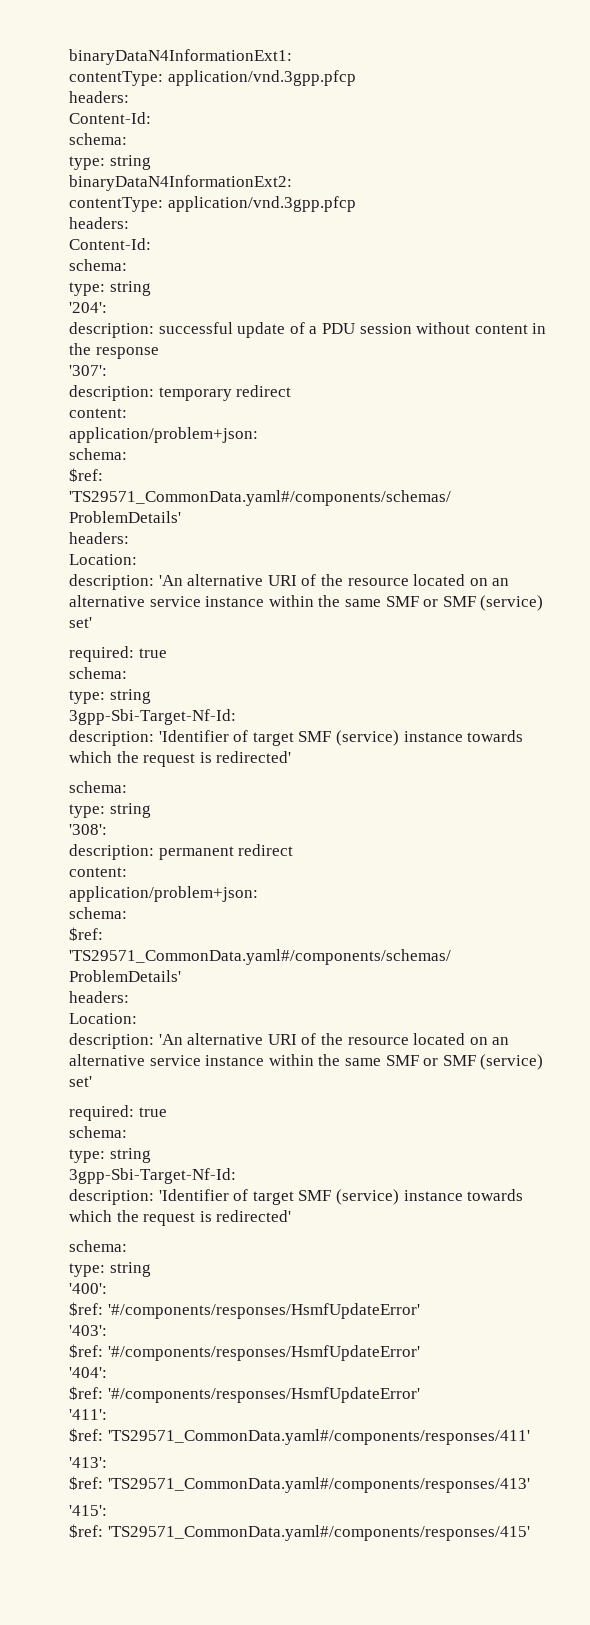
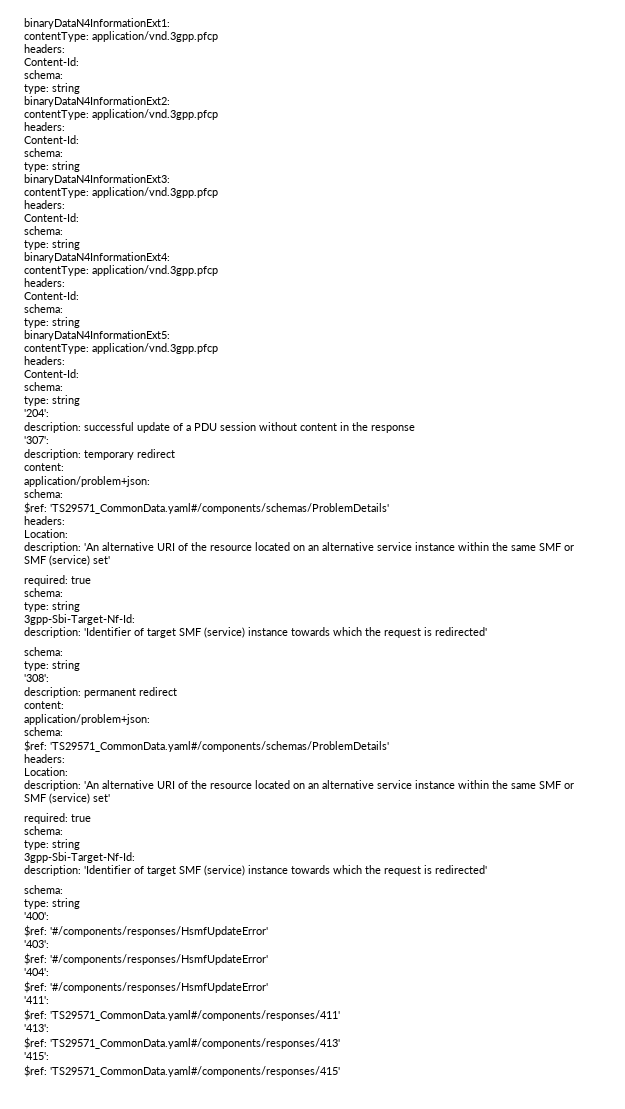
(151, 288) none -> [24,174,170,185] [24,187,218,198] [24,200,65,209] [24,213,79,222] [24,226,63,235] [24,239,80,250] [24,252,170,263] [24,265,218,276] [24,278,65,287] [24,291,79,300] [24,304,63,313] [24,317,80,328] [24,330,170,341] [24,343,218,354] [24,356,65,365] [24,369,79,378] [24,382,63,391] [24,395,80,406] // binaryDataN4InformationExt3: // contentType: application/vnd.3gpp.pfcp // headers: // Content-Id: // schema: // type: string // binaryDataN4InformationExt4: // contentType: application/vnd.3gpp.pfcp // headers: // Content-Id: // schema: // type: string // binaryDataN4InformationExt5: // contentType: application/vnd.3gpp.pfcp // headers: // Content-Id: // schema: // type: string

